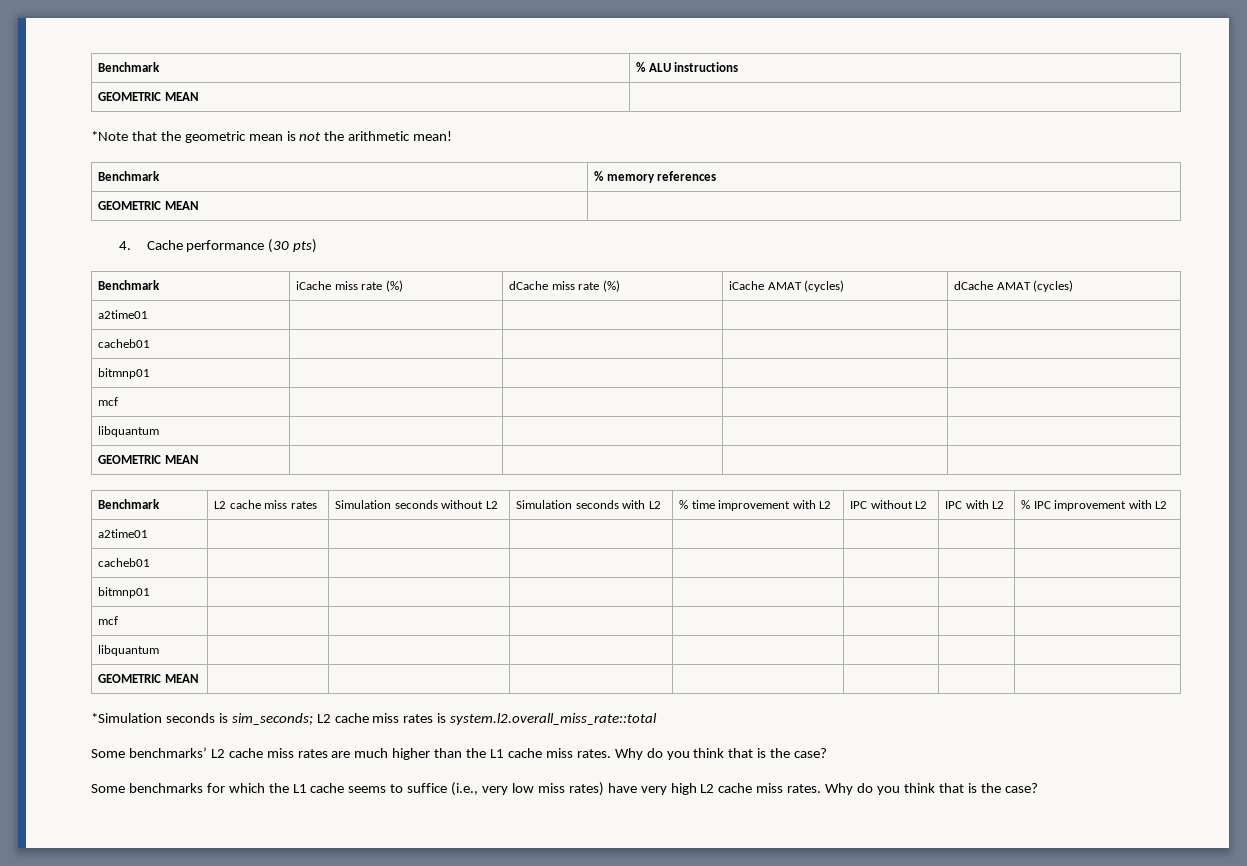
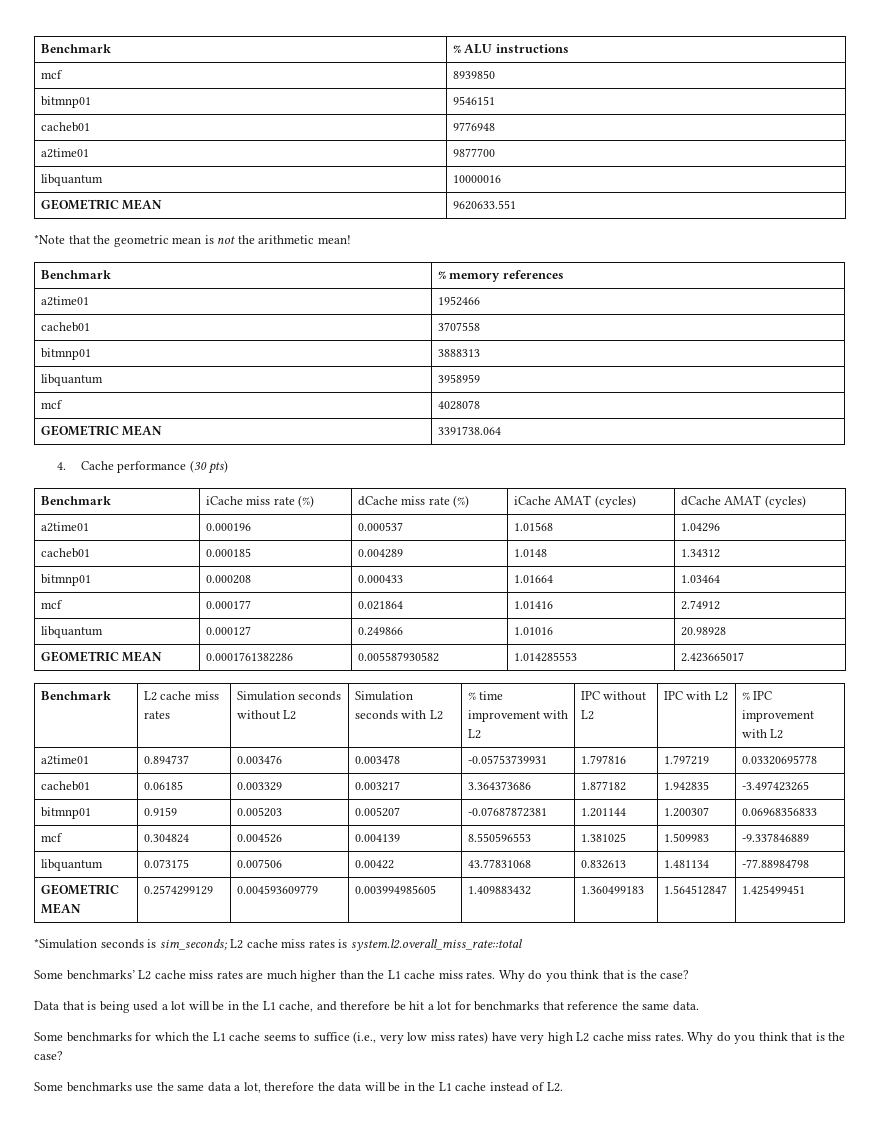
[98,92,199,101] // GEOMETRIC MEAN | -> [40,70,63,79] [452,70,495,79] [40,96,91,108] [452,96,495,105] [40,122,90,132] [452,122,495,131] [40,148,89,158] [452,148,495,157] [40,174,103,186] [452,175,501,183] [40,199,163,210] [452,200,516,210] // mcf | 8939850 // bitmnp01 | 9546151 // cacheb01 | 9776948 // a2time01 | 9877700 // libquantum | 10000016 // GEOMETRIC MEAN | 9620633.551
[98,201,199,210] // GEOMETRIC MEAN | -> [40,296,89,306] [437,296,480,306] [40,322,90,332] [437,322,480,331] [40,348,91,360] [437,349,480,357] [40,374,103,386] [437,374,480,383] [40,400,63,409] [437,400,480,410] [40,425,163,436] [437,426,501,435] // a2time01 | 1952466 // cacheb01 | 3707558 // bitmnp01 | 3888313 // libquantum | 3958959 // mcf | 4028078 // GEOMETRIC MEAN | 3391738.064
[98,339,151,348] [98,368,151,379] [98,397,119,406] [98,426,160,437] [98,455,199,464] | | | // cacheb01 | | | | // bitmnp01 | | | | // mcf | | | | // libquantum | | | | // GEOMETRIC MEAN | | | | -> [205,523,251,531] [357,522,403,531] [513,522,553,531] [680,523,720,532] [40,548,90,558] [205,548,251,557] [357,549,403,558] [513,549,547,557] [680,549,720,558] [40,574,91,586] [205,575,251,584] [357,575,403,583] [513,575,553,583] [680,575,720,583] [40,600,63,609] [205,600,251,609] [357,601,403,610] [513,601,553,609] [680,600,720,610] [40,626,103,638] [205,626,251,636] [357,627,403,636] [513,627,553,635] [680,627,726,636] [40,651,163,662] [205,652,293,662] [357,652,439,662] [513,652,577,662] [680,652,744,662] 0.000196 | 0.000537 | 1.01568 | 1.04296 // cacheb01 | 0.000185 | 0.004289 | 1.0148 | 1.34312 // bitmnp01 | 0.000208 | 0.000433 | 1.01664 | 1.03464 // mcf | 0.000177 | 0.021864 | 1.01416 | 2.74912 // libquantum | 0.000127 | 0.249866 | 1.01016 | 20.98928 // GEOMETRIC MEAN | 0.0001761382286 | 0.005587930582 | 1.014285553 | 2.423665017
[98,558,151,567] [98,587,151,598] [98,616,119,625] [98,645,160,656] [98,674,199,683] | | | | | | // cacheb01 | | | | | | | // bitmnp01 | | | | | | | // mcf | | | | | | | // libquantum | | | | | | | // GEOMETRIC MEAN | | | | | | | -> [143,755,189,764] [236,755,282,764] [354,755,400,764] [467,755,547,764] [580,755,626,764] [663,755,709,765] [741,755,817,765] [40,781,90,791] [143,781,183,790] [236,782,282,791] [354,781,400,791] [467,781,531,790] [580,781,626,791] [663,781,709,791] [741,781,809,791] [40,807,91,819] [143,807,177,816] [236,807,282,817] [354,807,400,817] [467,807,547,817] [580,808,626,817] [663,807,709,817] [741,807,817,816] [40,833,63,842] [143,834,189,843] [236,833,282,843] [354,834,400,842] [467,833,531,842] [580,833,626,843] [663,833,709,842] [741,833,809,842] [40,859,103,871] [143,859,189,868] [236,859,282,868] [354,860,394,869] [467,859,531,868] [580,860,626,869] [663,860,709,868] [741,859,809,868] [40,884,119,895] [40,903,81,914] [143,885,213,895] [236,885,318,894] [354,885,436,894] [467,886,531,895] [580,886,644,894] [663,885,727,895] [741,885,805,895] 0.894737 | 0.003476 | 0.003478 | -0.05753739931 | 1.797816 | 1.797219 | 0.03320695778 // cacheb01 | 0.06185 | 0.003329 | 0.003217 | 3.364373686 | 1.877182 | 1.942835 | -3.497423265 // bitmnp01 | 0.9159 | 0.005203 | 0.005207 | -0.07687872381 | 1.201144 | 1.200307 | 0.06968356833 // mcf | 0.304824 | 0.004526 | 0.004139 | 8.550596553 | 1.381025 | 1.509983 | -9.337846889 // libquantum | 0.073175 | 0.007506 | 0.00422 | 43.77831068 | 0.832613 | 1.481134 | -77.88984798 // GEOMETRIC MEAN | 0.2574299129 | 0.004593609779 | 0.003994985605 | 1.409883432 | 1.360499183 | 1.564512847 | 1.425499451
(828, 753) none -> [34,1001,699,1013] // Data that is being used a lot will be in the L1 cache, and therefore be hit a lot for benchmarks that reference the same data.
(1038, 788) none -> [34,1082,563,1093] // Some benchmarks use the same data a lot, therefore the data will be in the L1 cache instead of L2.

